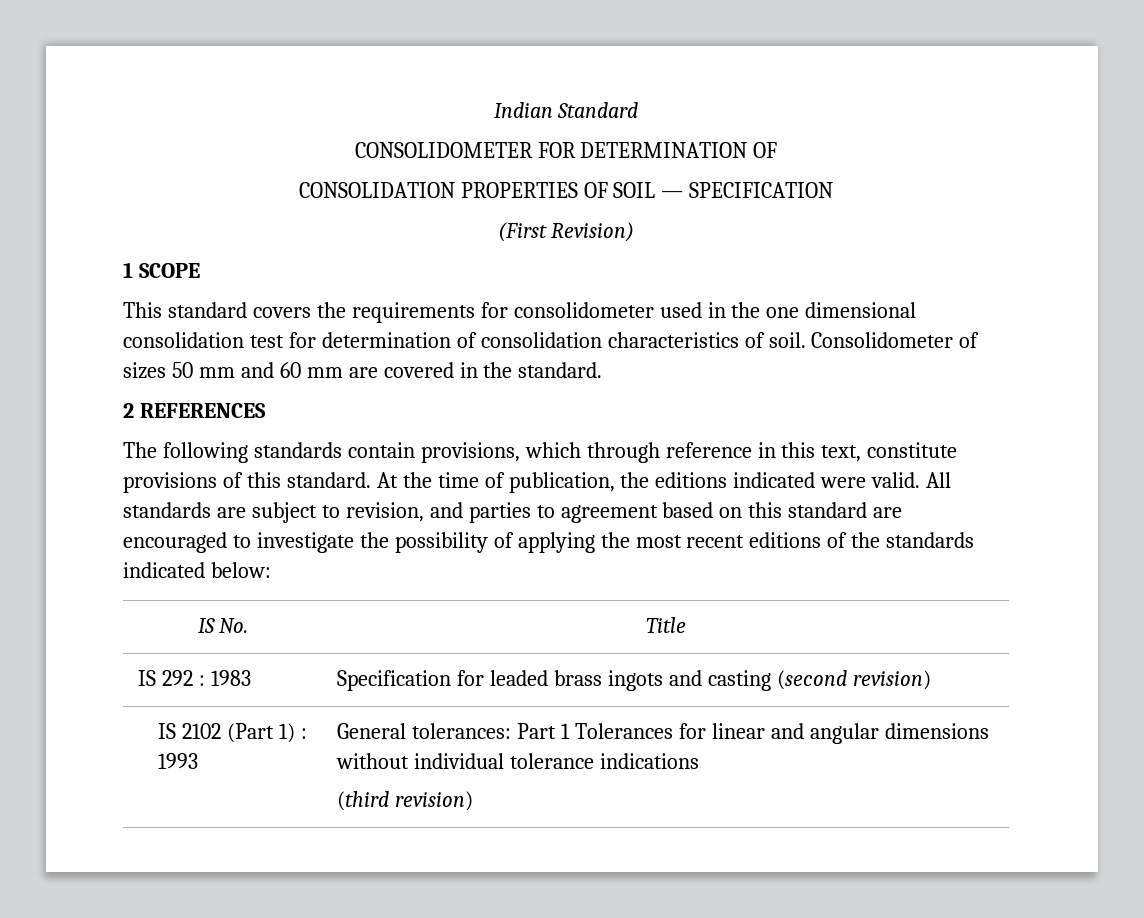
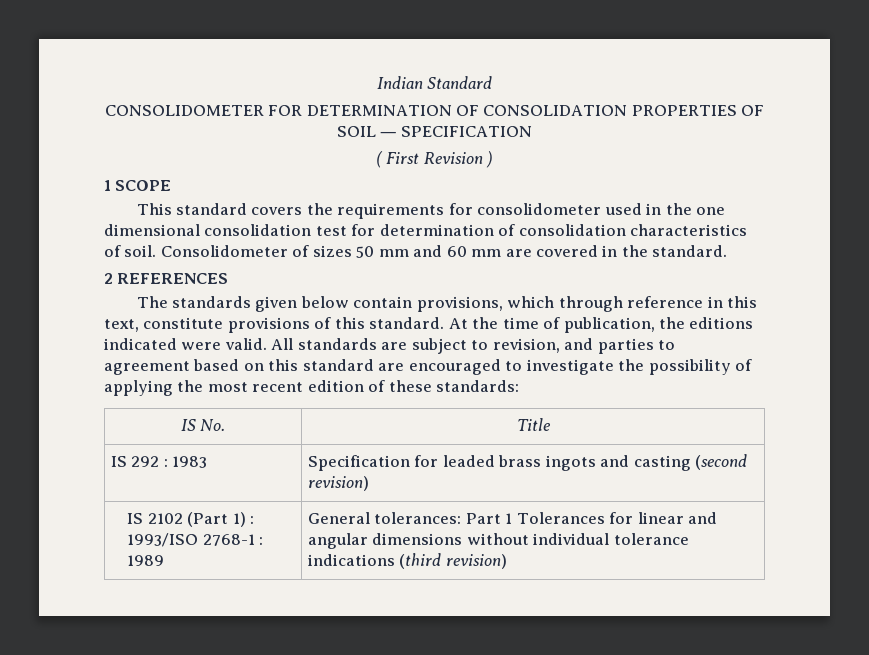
(778, 150) // -> (479, 110) none
[497,222,635,242] (First Revision) -> [375,151,494,168] ( First Revision )
[162,442,342,463] following standards -> [171,296,349,312] standards given below
[749,532,975,548] [123,562,271,578] editions of the standards indicated below: -> [307,380,520,392] edition of these standards:
[158,753,199,769] 1993 -> [127,533,264,547] [127,555,165,566] 1993/ISO 2768-1 : 1989
(699, 761) // -> (395, 560) none

